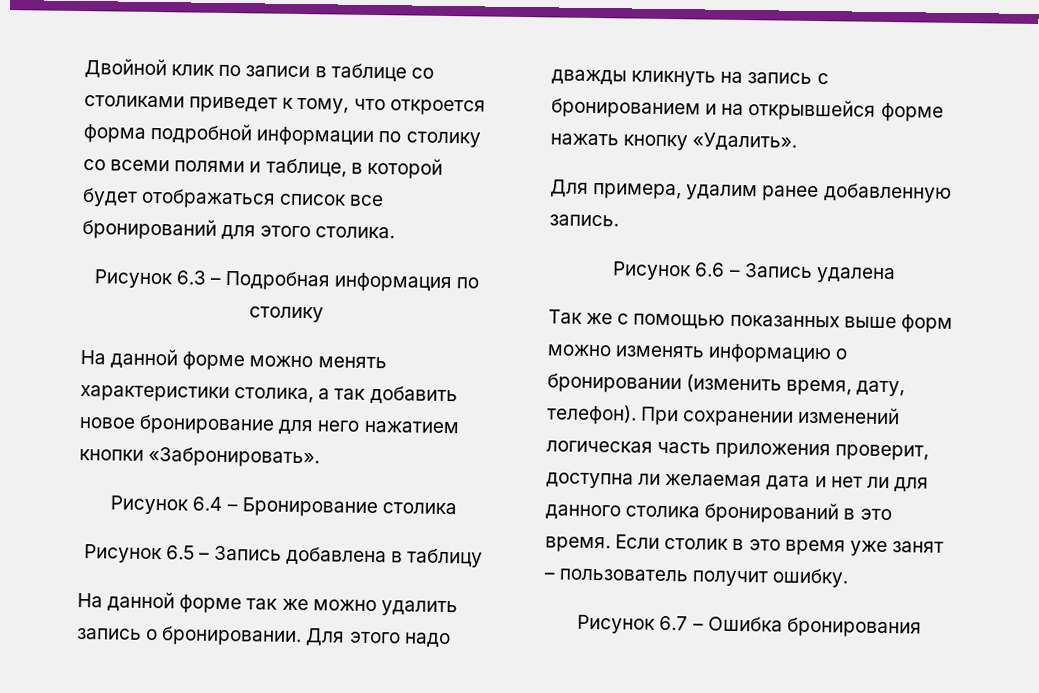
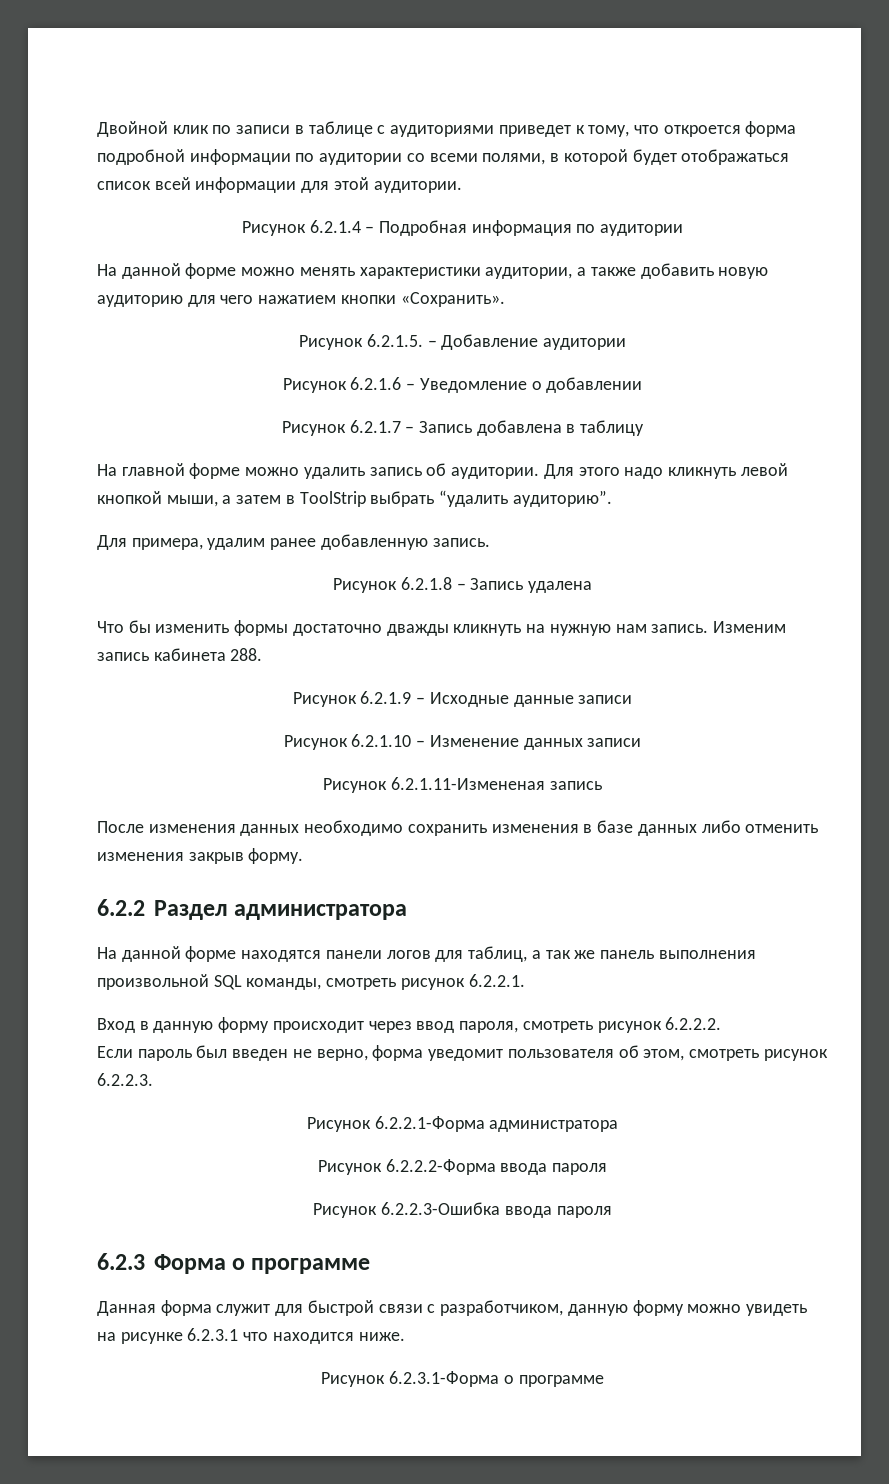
[410,67,434,79] [84,95,185,108] со столиками -> [377,125,495,137] с аудиториями
[405,131,481,148] столику -> [319,153,403,165] аудитории
[174,158,347,178] полями и таблице, -> [482,153,546,165] полями,
[349,194,385,207] [82,218,396,240] [93,269,207,289] все бронирований для этого столика. // Рисунок 6.3 -> [154,177,462,193] [241,220,361,236] всей информации для этой аудитории. // Рисунок 6.2.1.4
[249,306,324,323] столику -> [600,224,684,236] аудитории
[234,385,458,405] [79,414,360,435] столика, а так добавить новое бронирование для него -> [485,263,769,279] [97,295,254,307] аудитории, а также добавить новую аудиторию для чего
[148,446,321,468] [110,495,457,518] [83,544,195,564] «Забронировать». // Рисунок 6.4 – Бронирование столика // Рисунок 6.5 -> [400,292,505,307] [299,334,626,350] [282,377,643,393] [281,420,401,436] «Сохранить». // Рисунок 6.2.1.5. – Добавление аудитории // Рисунок 6.2.1.6 – Уведомление о добавлении // Рисунок 6.2.1.7
[107,591,309,614] данной форме так же -> [121,463,241,479] главной форме
[145,626,303,647] о бронировании. -> [426,463,540,479] об аудитории.
[551,69,829,87] [551,98,944,122] [550,132,798,151] дважды кликнуть на запись с бронированием и на открывшейся форме нажать кнопку «Удалить». -> [667,463,788,479] [97,490,612,507] кликнуть левой кнопкой мыши, а затем в ToolStrip выбрать “удалить аудиторию”.
[694,262,726,277] 6.6 -> [400,577,452,590] 6.2.1.8
[548,309,953,333] [547,343,849,364] [547,373,906,397] [546,404,901,427] [546,440,930,461] [546,472,929,492] [545,501,892,524] [545,534,944,557] [544,568,849,588] [577,614,922,638] Так же с помощью показанных выше форм можно изменять информацию о бронировании (изменить время, дату, телефон). При сохранении изменений логическая часть приложения проверит, доступна ли желаемая дата и нет ли для данного столика бронирований в это время. Если столик в это время уже занят – пользователь получит ошибку. // Рисунок 6.7 – Ошибка бронирования -> [97,620,786,636] [97,648,263,661] [292,691,633,707] [283,734,642,750] [323,777,602,793] [97,820,819,836] [97,848,304,864] [97,899,408,920] [97,946,756,962] [97,974,525,990] [97,1017,722,1033] [97,1045,828,1061] [97,1073,153,1086] [306,1116,619,1132] [317,1159,608,1175] [313,1202,612,1218] [97,1253,371,1274] [97,1300,807,1316] [97,1328,405,1344] [321,1371,604,1387] Что бы изменить формы достаточно дважды кликнуть на нужную нам запись. Изменим запись кабинета 288. // Рисунок 6.2.1.9 – Исходные данные записи // Рисунок 6.2.1.10 – Изменение данных записи // Рисунок 6.2.1.11-Измененая запись // После изменения данных необходимо сохранить изменения в базе данных либо отменить изменения закрыв форму. // 6.2.2 Раздел администратора // На данной форме находятся панели логов для таблиц, а так же панель выполнения произвольной SQL команды, смотреть рисунок 6.2.2.1. // Вход в данную форму происходит через ввод пароля, смотреть рисунок 6.2.2.2. // Если пароль был введен не верно, форма уведомит пользователя об этом, смотреть рисунок 6.2.2.3. // Рисунок 6.2.2.1-Форма администратора // Рисунок 6.2.2.2-Форма ввода пароля // Рисунок 6.2.2.3-Ошибка ввода пароля // 6.2.3 Форма о программе // Данная форма служит для быстрой связи с разработчиком, данную форму можно увидеть на рисунке 6.2.3.1 что находится ниже. // Рисунок 6.2.3.1-Форма о программе

